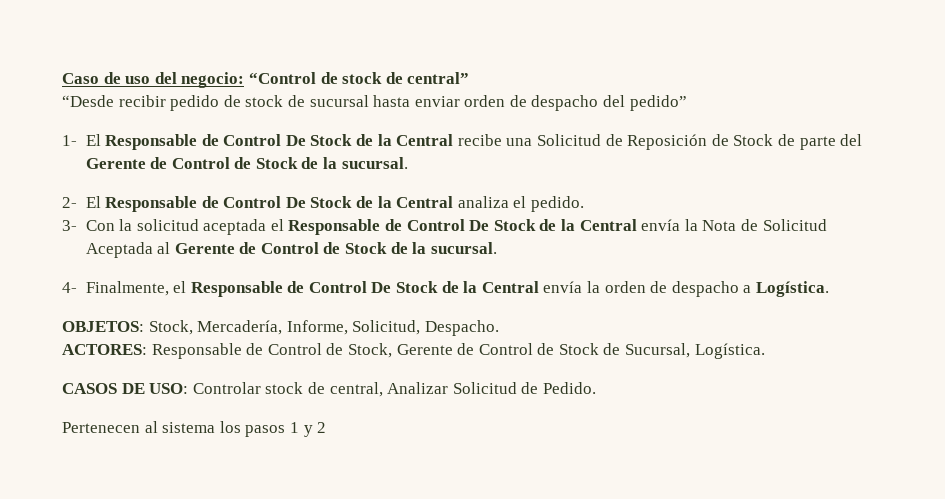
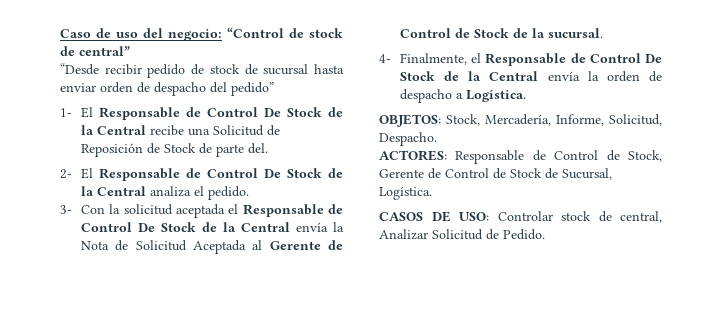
[840,134,863,146] [85,157,408,169] del Gerente de Control de Stock de la sucursal. -> [247,143,268,154] del.
[62,421,327,437] // Pertenecen al sistema los pasos 1 y 2 -> (545, 234) none

